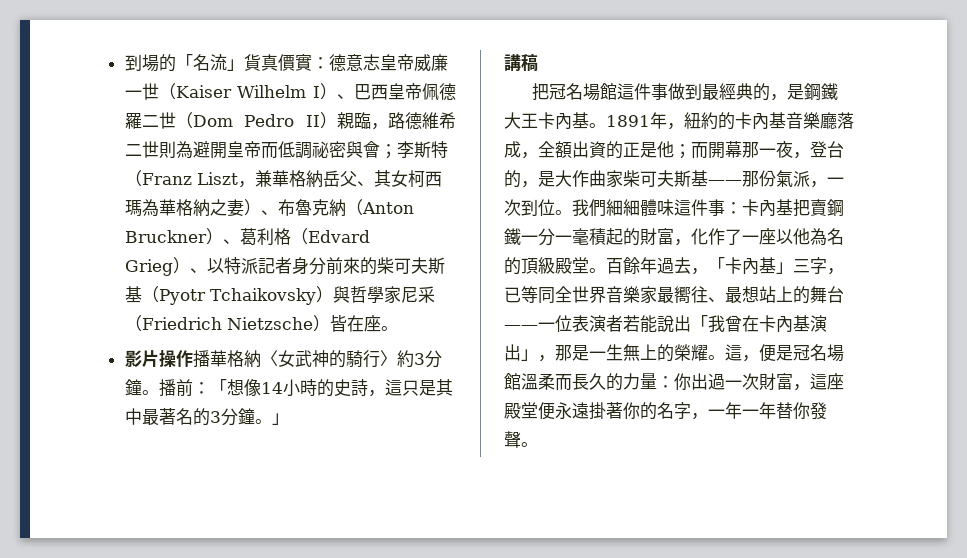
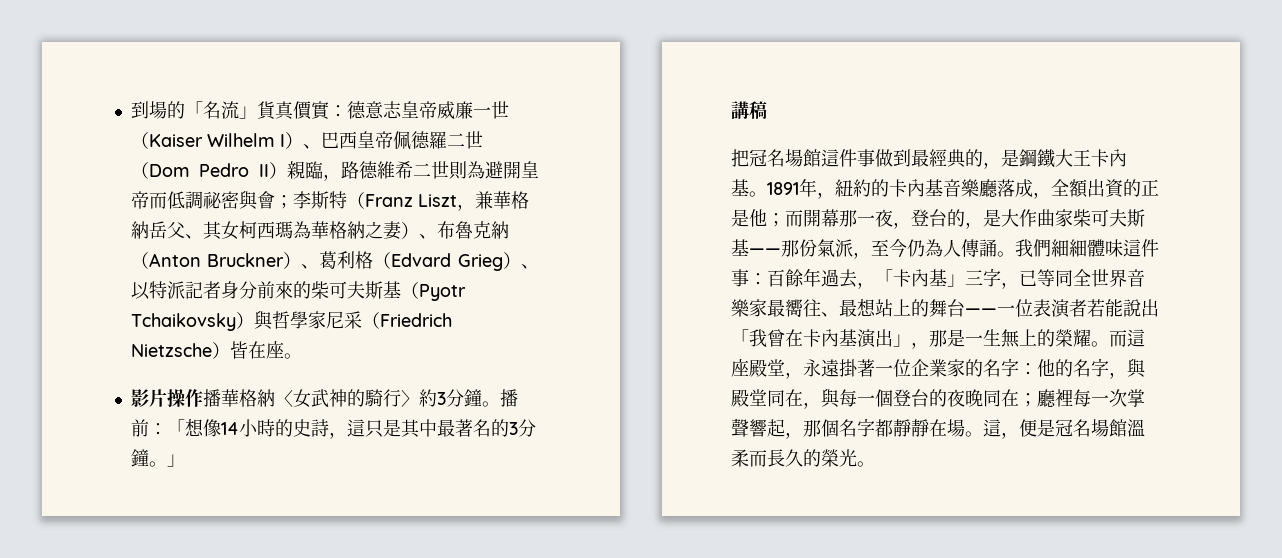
[827,177,844,185] [504,199,555,216] 一次到位 -> [871,239,997,258] 至今仍為人傳誦
[742,199,844,217] [504,228,844,246] [504,257,606,275] 卡內基把賣鋼鐵一分一毫積起的財富，化作了一座以他為名的頂級殿堂。 -> (767, 279) none
(725, 357) none -> [1109,329,1145,347] [731,358,1146,379] [731,388,1145,409] [731,418,983,439] 而這座殿堂，永遠掛著一位企業家的名字：他的名字，與殿堂同在，與每一個登台的夜晚同在；廳裡每一次掌聲響起，那個名字都靜靜在場。
[623,373,844,391] [504,402,827,420] [504,431,521,448] 力量：你出過一次財富，這座殿堂便永遠掛著你的名字，一年一年替你發聲 -> [821,449,857,467] 榮光

